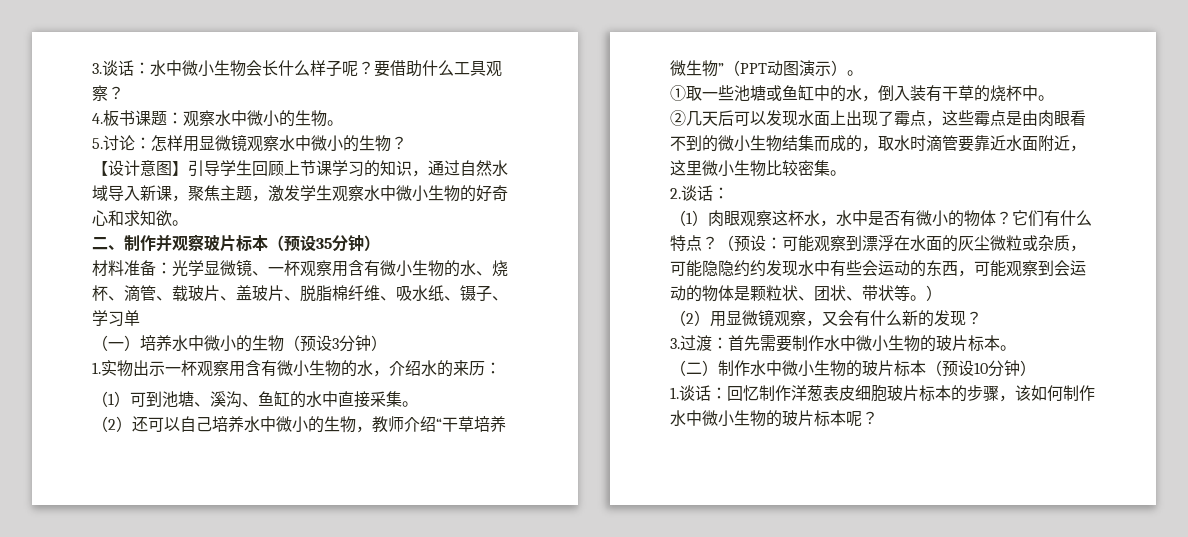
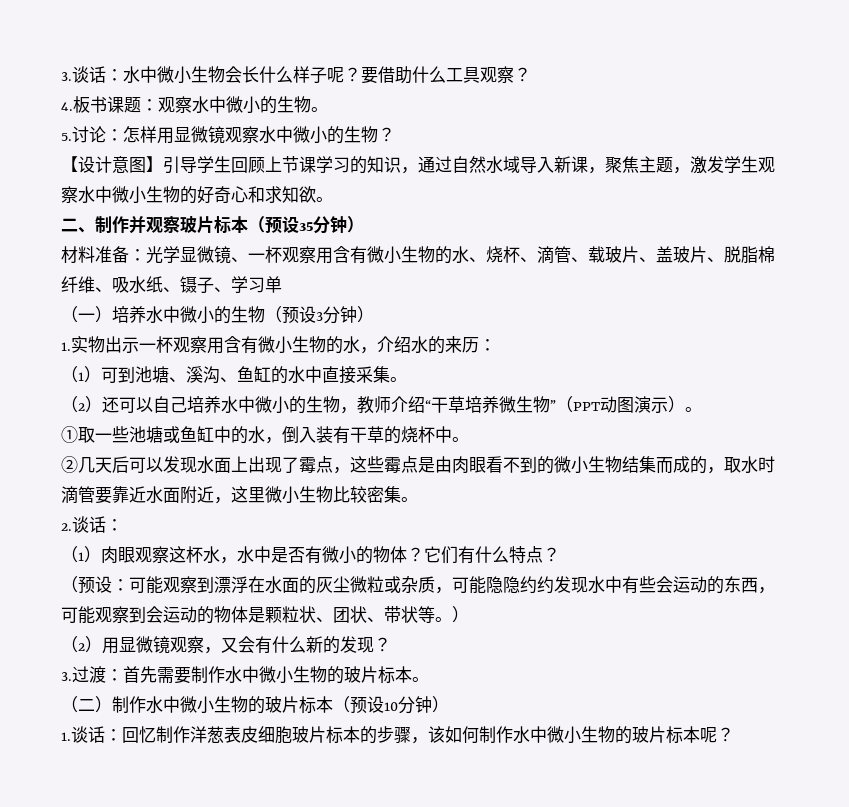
(718, 243) none -> (560, 554) //

